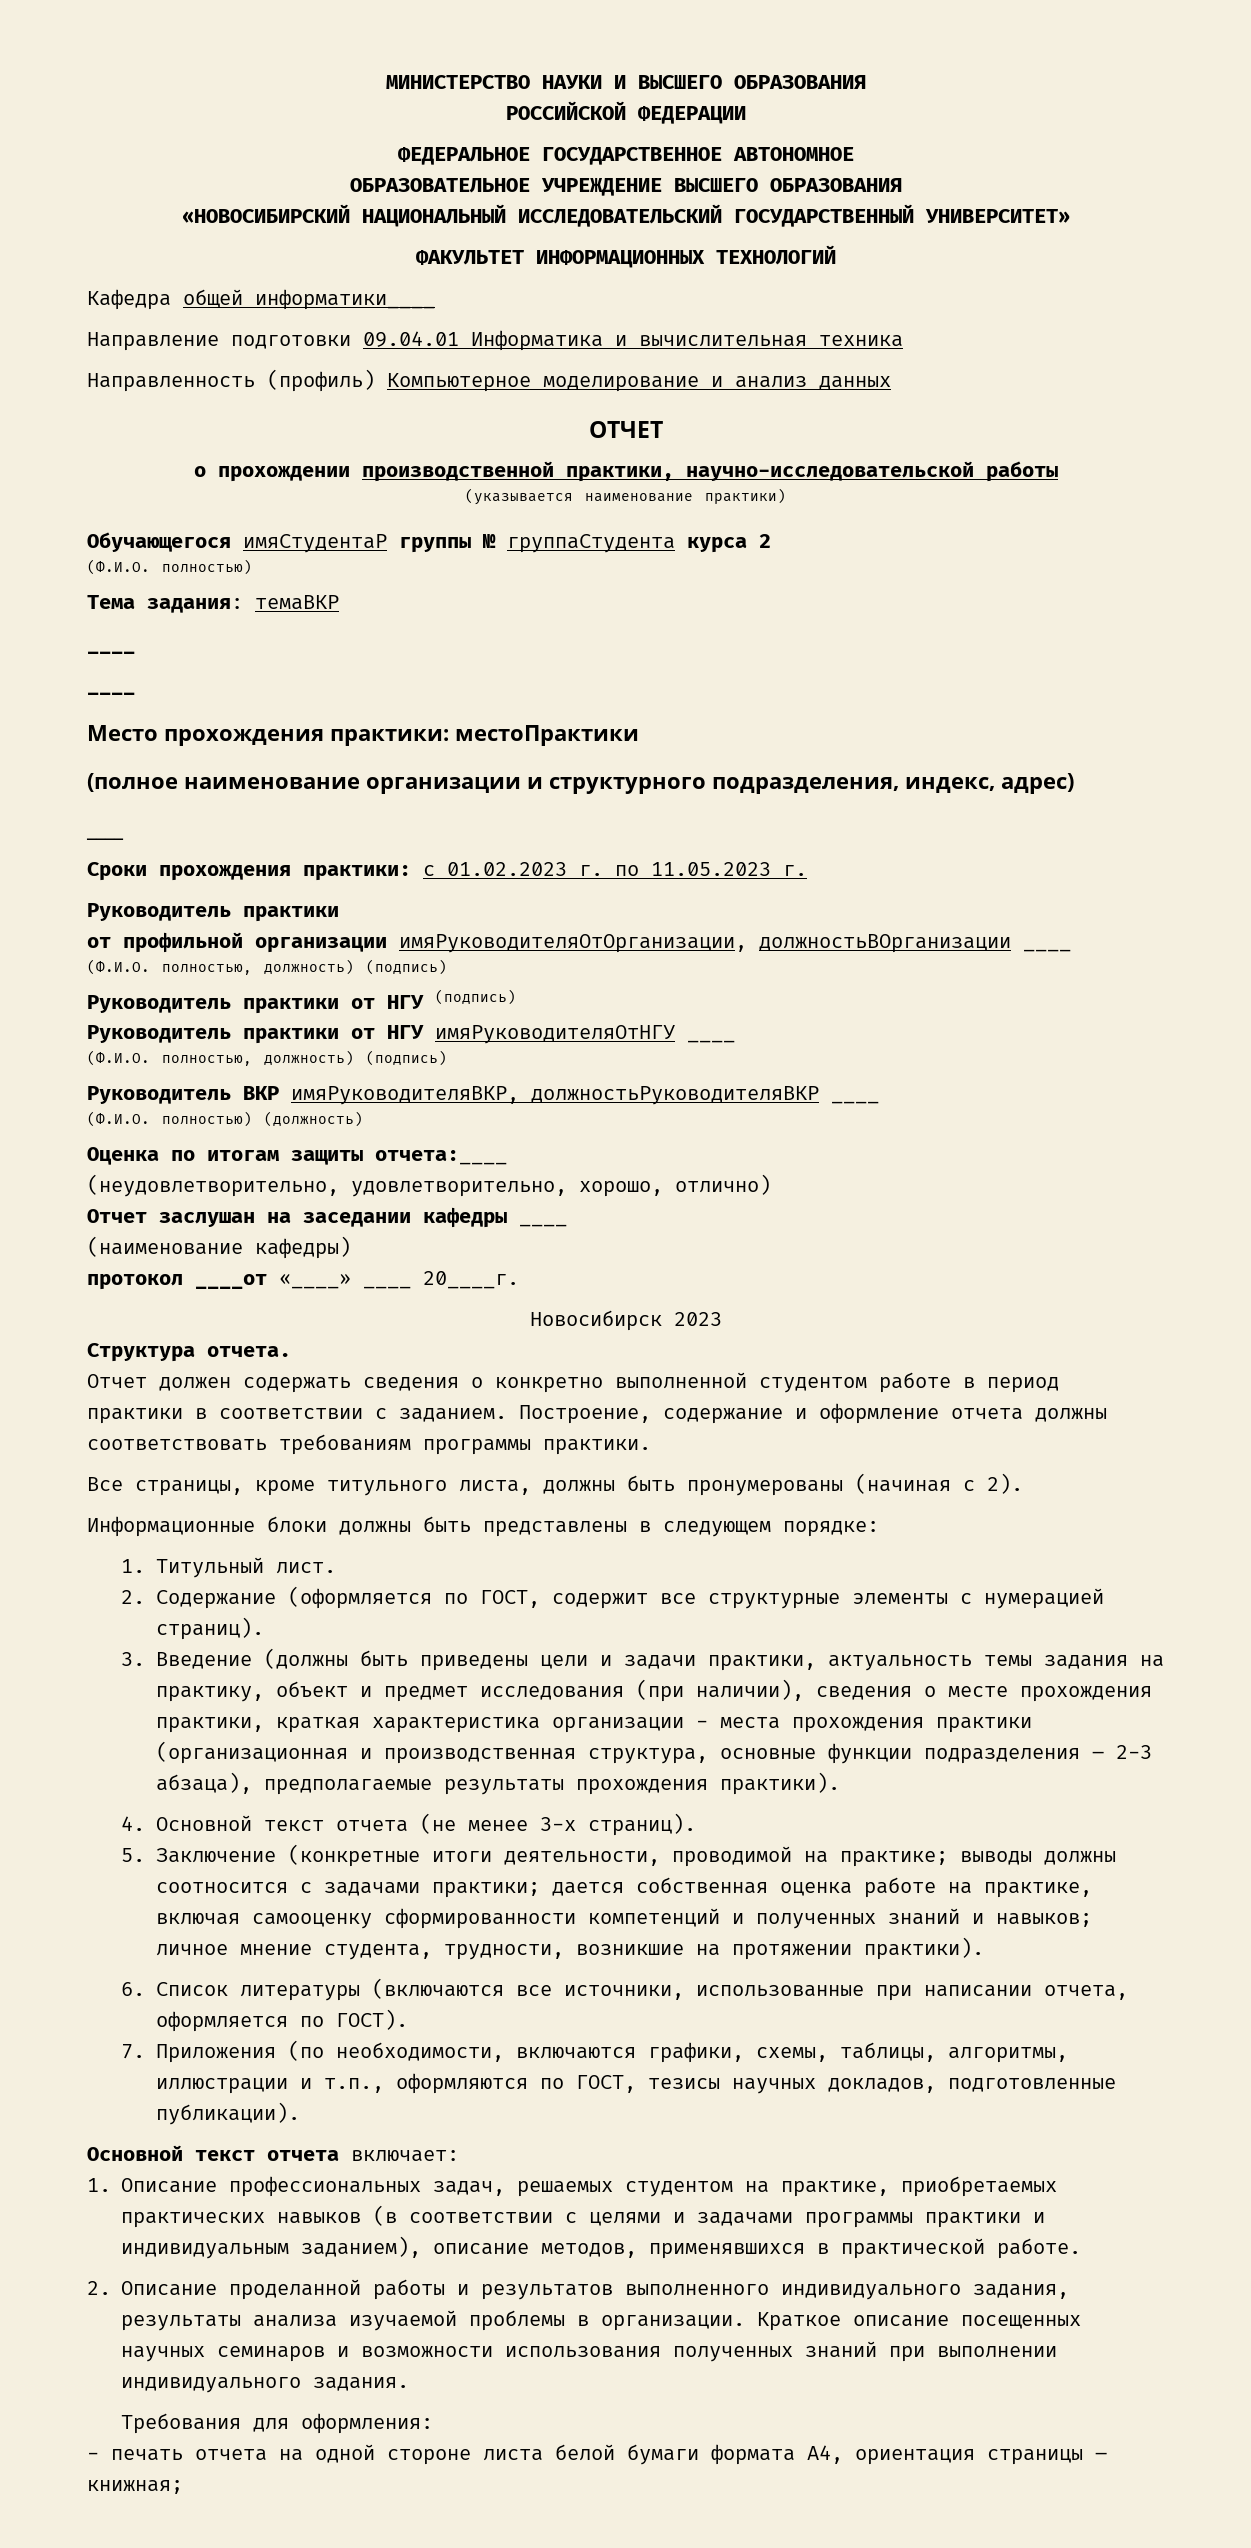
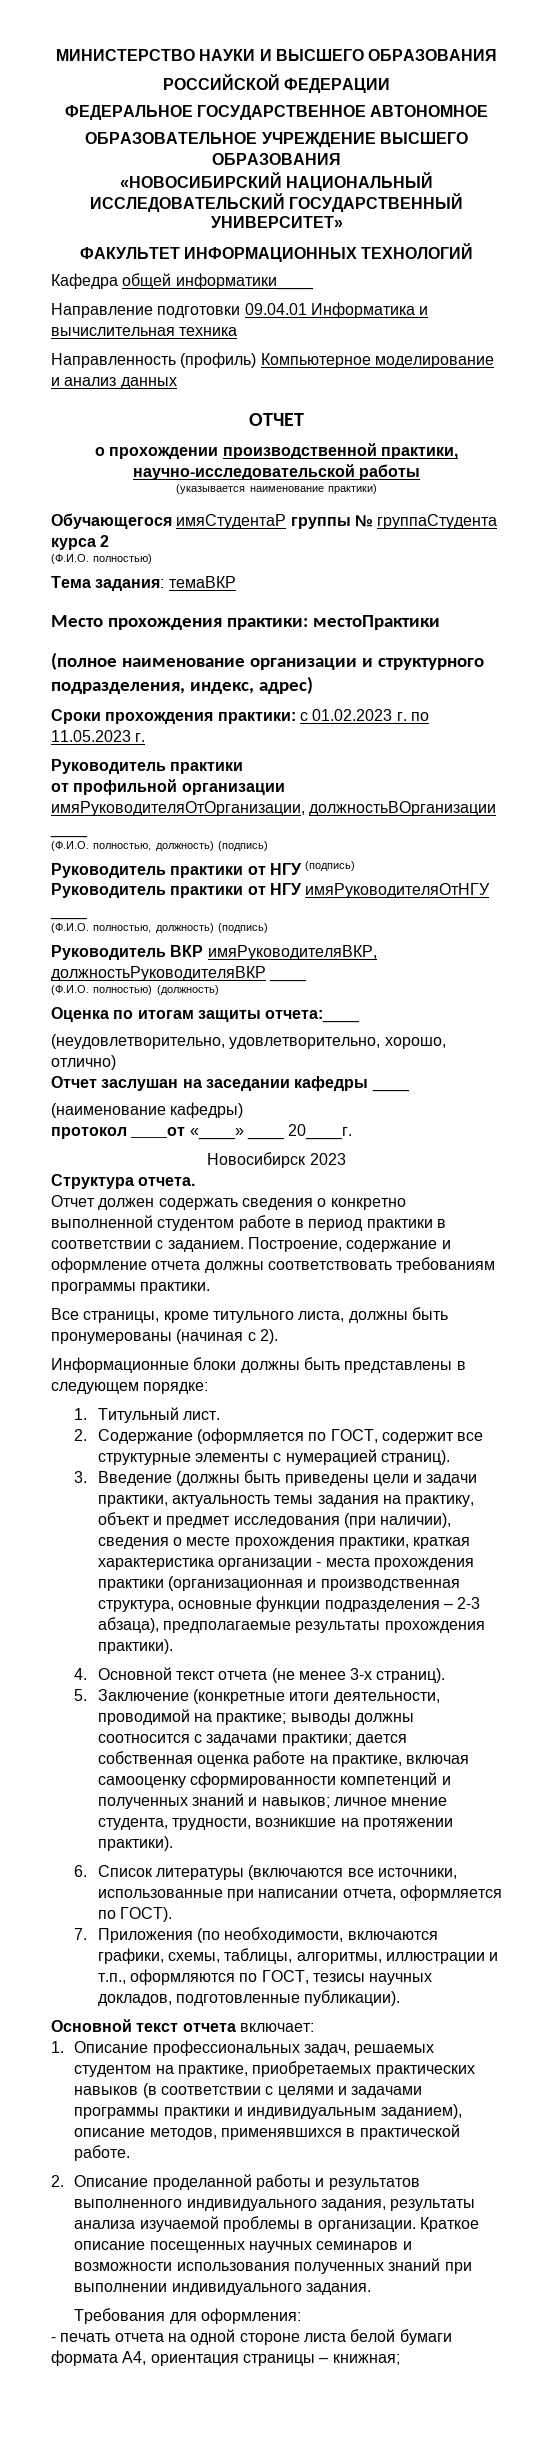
[87,650,135,654] [87,691,135,695] // ____ // ____ -> (236, 582) none
[86,837,124,840] // ____ -> (313, 685) none

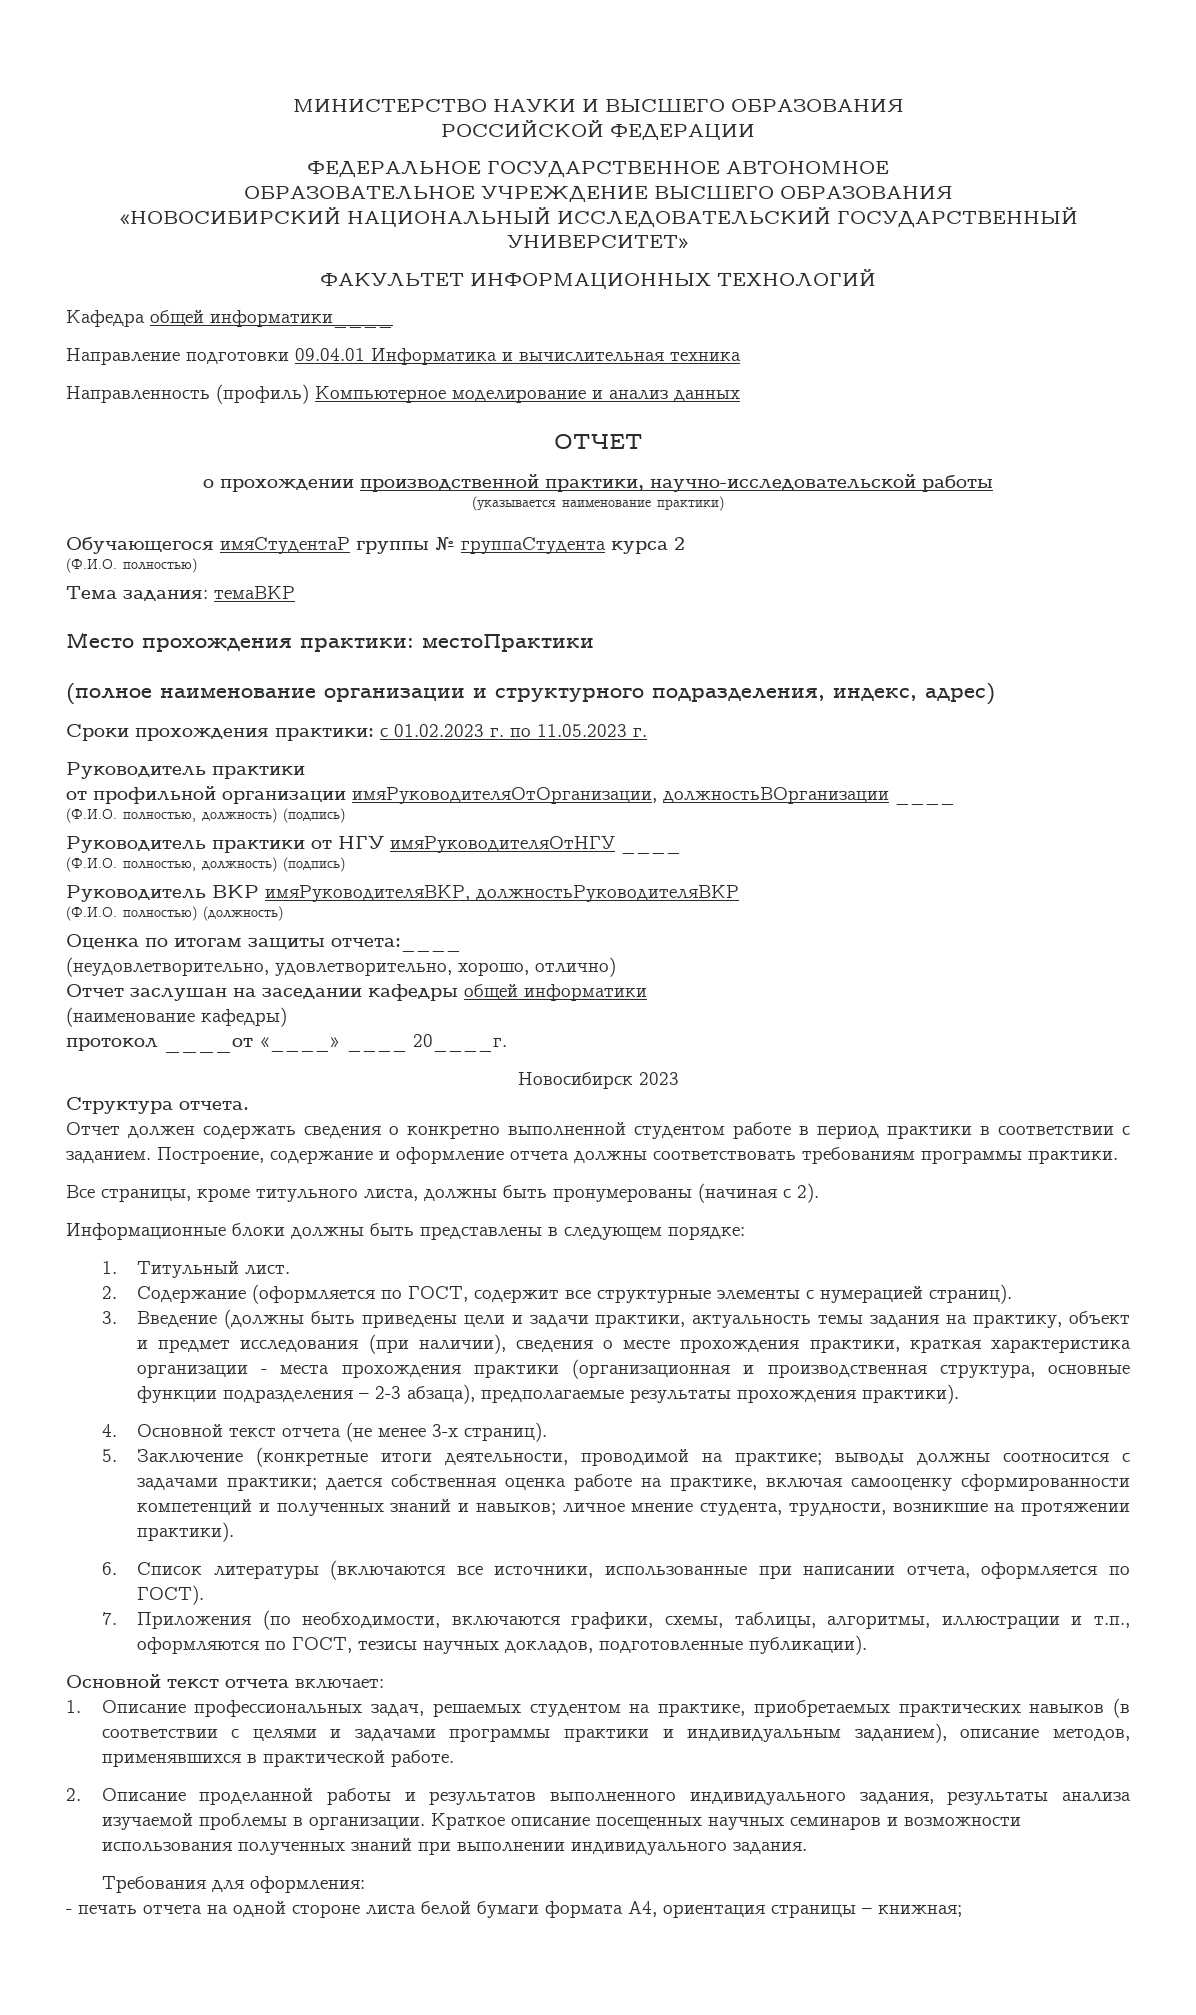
[51,861,356,878] // Руководитель практики от НГУ (подпись) -> (345, 815) none
[269,978,308,982] ____ -> (739, 893) none
[371,1088,410,1092] ____ -> [464,984,647,1001] общей информатики

